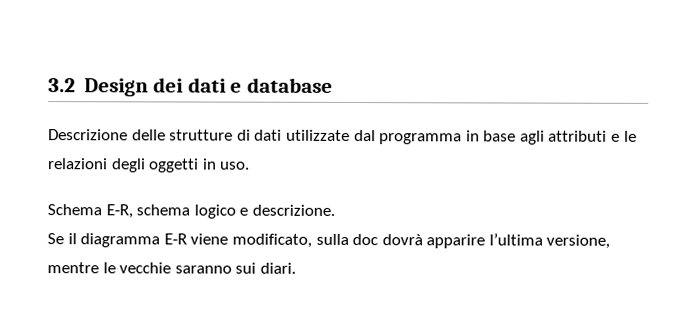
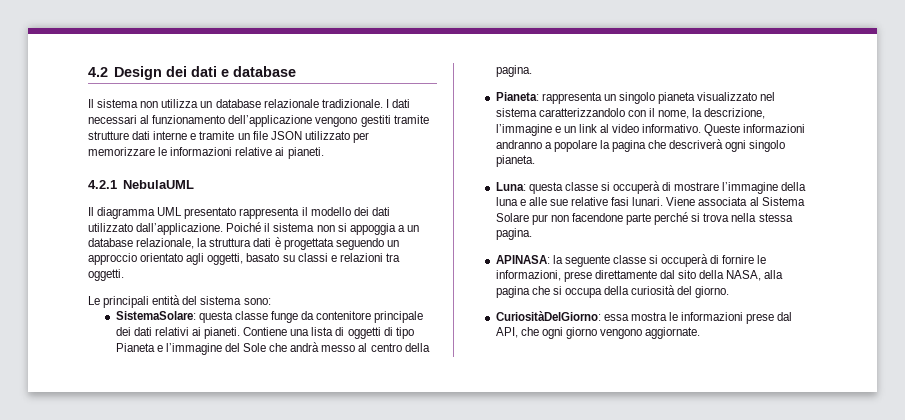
[48,78,76,93] 3.2 -> [88,67,108,77] 4.2
[48,129,637,145] [47,158,251,173] [47,204,335,219] [47,233,611,249] [47,262,296,274] Descrizione delle strutture di dati utilizzate dal programma in base agli attributi e le relazioni degli oggetti in uso. // Schema E-R, schema logico e descrizione. // Se il diagramma E-R viene modificato, sulla doc dovrà apparire l’ultima versione, mentre le vecchie saranno sui diari. -> [88,99,410,108] [88,115,429,127] [88,131,369,143] [88,147,324,159] [88,180,194,189] [88,207,390,219] [88,222,419,235] [88,237,399,250] [88,253,400,265] [88,269,124,281] [88,295,271,308] [115,311,424,323] [115,327,414,339] [115,342,430,355] [495,65,532,77] [495,92,776,104] [495,108,766,119] [495,124,806,136] [495,139,786,152] [495,155,535,167] [495,181,807,194] [495,197,805,206] [495,212,793,225] [495,228,532,240] [495,254,767,267] [495,270,784,282] [495,285,730,298] [495,311,793,324] [495,327,701,339] Il sistema non utilizza un database relazionale tradizionale. I dati necessari al funzionamento dell’applicazione vengono gestiti tramite strutture dati interne e tramite un file JSON utilizzato per memorizzare le informazioni relative ai pianeti. // 4.2.1 NebulaUML // Il diagramma UML presentato rappresenta il modello dei dati utilizzato dall’applicazione. Poiché il sistema non si appoggia a un database relazionale, la struttura dati è progettata seguendo un approccio orientato agli oggetti, basato su classi e relazioni tra oggetti. // Le principali entità del sistema sono: // SistemaSolare: questa classe funge da contenitore principale dei dati relativi ai pianeti. Contiene una lista di oggetti di tipo Pianeta e l’immagine del Sole che andrà messo al centro della pagina. // Pianeta: rappresenta un singolo pianeta visualizzato nel sistema caratterizzandolo con il nome, la descrizione, l’immagine e un link al video informativo. Queste informazioni andranno a popolare la pagina che descriverà ogni singolo pianeta. // Luna: questa classe si occuperà di mostrare l’immagine della luna e alle sue relative fasi lunari. Viene associata al Sistema Solare pur non facendone parte perché si trova nella stessa pagina. // APINASA: la seguente classe si occuperà di fornire le informazioni, prese direttamente dal sito della NASA, alla pagina che si occupa della curiosità del giorno. // CuriositàDelGiorno: essa mostra le informazioni prese dal API, che ogni giorno vengono aggiornate.

